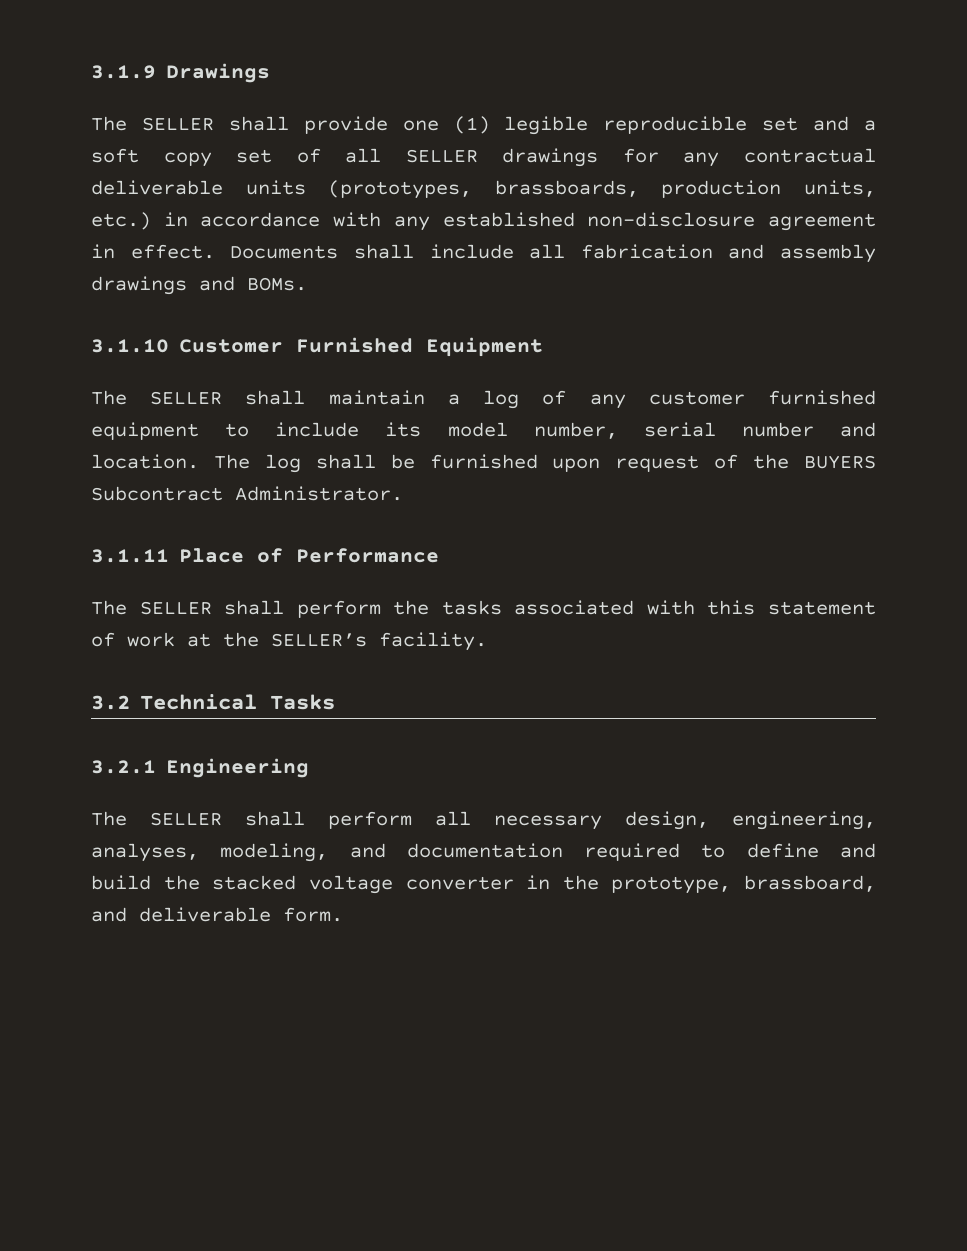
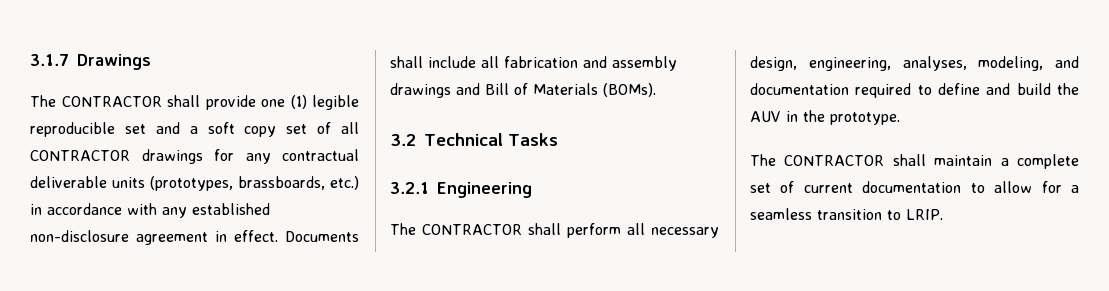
[91,65,156,79] 3.1.9 -> [30,54,69,66] 3.1.7
[141,117,214,131] SELLER -> [61,96,162,107] CONTRACTOR
[405,149,478,163] SELLER -> [30,150,130,161] CONTRACTOR
[661,180,876,198] production units, -> (325, 183) none
[247,277,307,291] [91,337,544,357] [91,390,876,409] [91,422,876,440] [91,454,876,473] [91,486,403,501] [91,548,440,563] [91,600,876,618] [91,632,487,651] BOMs. // 3.1.10 Customer Furnished Equipment // The SELLER shall maintain a log of any customer furnished equipment to include its model number, serial number and location. The log shall be furnished upon request of the BUYERS Subcontract Administrator. // 3.1.11 Place of Performance // The SELLER shall perform the tasks associated with this statement of work at the SELLER’s facility. -> [485,83,656,97] Bill of Materials (BOMs).
[150,812,222,826] SELLER -> [422,224,522,235] CONTRACTOR
[212,875,876,894] [91,907,343,922] stacked voltage converter in the prototype, brassboard, and deliverable form. -> [750,110,900,125] [750,154,1079,169] [750,181,1079,193] [750,208,943,220] AUV in the prototype. // The CONTRACTOR shall maintain a complete set of current documentation to allow for a seamless transition to LRIP.

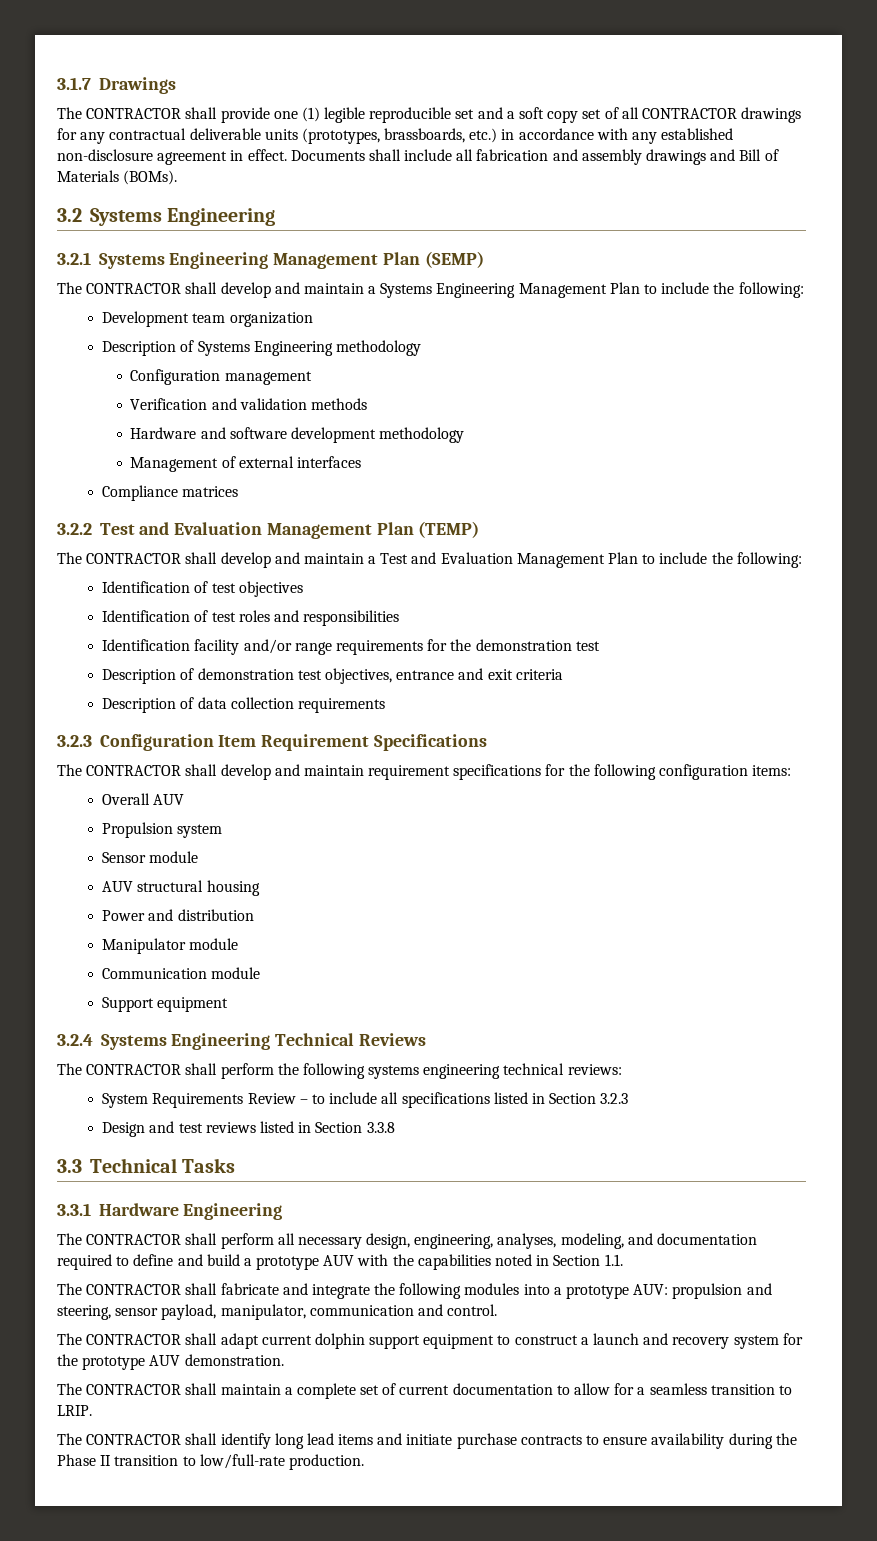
(416, 140) none -> [89,208,276,226] [57,251,484,269] [57,282,804,298] [102,311,313,327] [102,340,422,356] [130,369,312,385] [130,398,368,410] [130,427,465,443] [130,456,362,472] [102,485,239,501] [57,521,480,539] [57,552,802,568] [102,581,303,597] [102,610,400,626] [102,639,600,655] [102,668,563,684] [102,697,386,713] [57,734,487,751] [57,764,792,780] [102,793,185,805] [102,822,223,838] [102,851,199,863] [102,880,260,896] [102,909,254,921] [102,938,239,954] [102,967,261,979] [102,997,229,1012] [57,1033,426,1050] [57,1063,622,1079] [102,1092,629,1108] [102,1121,395,1137] [57,1159,82,1173] Systems Engineering // 3.2.1 Systems Engineering Management Plan (SEMP) // The CONTRACTOR shall develop and maintain a Systems Engineering Management Plan to include the following: // Development team organization // Description of Systems Engineering methodology // Configuration management // Verification and validation methods // Hardware and software development methodology // Management of external interfaces // Compliance matrices // 3.2.2 Test and Evaluation Management Plan (TEMP) // The CONTRACTOR shall develop and maintain a Test and Evaluation Management Plan to include the following: // Identification of test objectives // Identification of test roles and responsibilities // Identification facility and/or range requirements for the demonstration test // Description of demonstration test objectives, entrance and exit criteria // Description of data collection requirements // 3.2.3 Configuration Item Requirement Specifications // The CONTRACTOR shall develop and maintain requirement specifications for the following configuration items: // Overall AUV // Propulsion system // Sensor module // AUV structural housing // Power and distribution // Manipulator module // Communication module // Support equipment // 3.2.4 Systems Engineering Technical Reviews // The CONTRACTOR shall perform the following systems engineering technical reviews: // System Requirements Review – to include all specifications listed in Section 3.2.3 // Design and test reviews listed in Section 3.3.8 // 3.3
[390,182,429,194] 3.2.1 -> [57,1203,179,1216] 3.3.1 Hardware
[1057,83,1079,95] [750,110,900,125] the AUV in the prototype. -> [243,1254,623,1270] [57,1283,772,1299] [57,1304,498,1320] [57,1333,803,1349] [57,1354,284,1370] a prototype AUV with the capabilities noted in Section 1.1. // The CONTRACTOR shall fabricate and integrate the following modules into a prototype AUV: propulsion and steering, sensor payload, manipulator, communication and control. // The CONTRACTOR shall adapt current dolphin support equipment to construct a launch and recovery system for the prototype AUV demonstration.
(943, 214) none -> [57,1433,797,1449] [57,1454,364,1470] // The CONTRACTOR shall identify long lead items and initiate purchase contracts to ensure availability during the Phase II transition to low/full-rate production.

